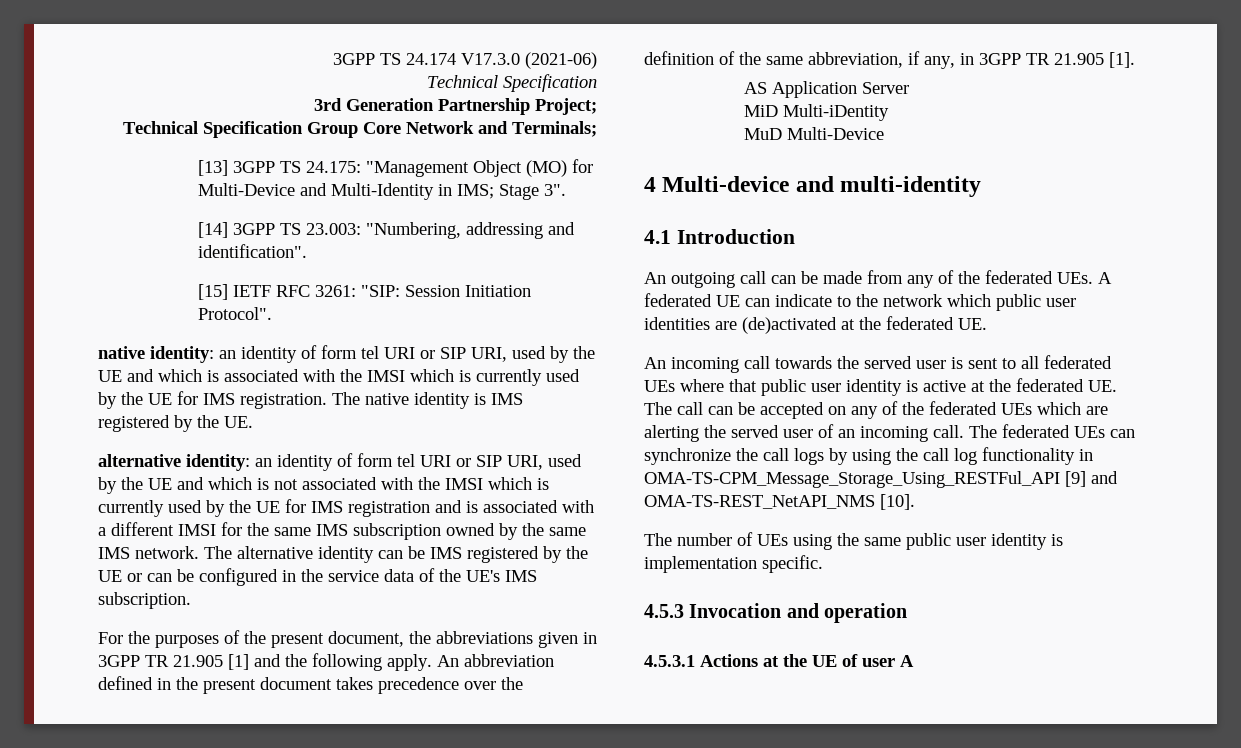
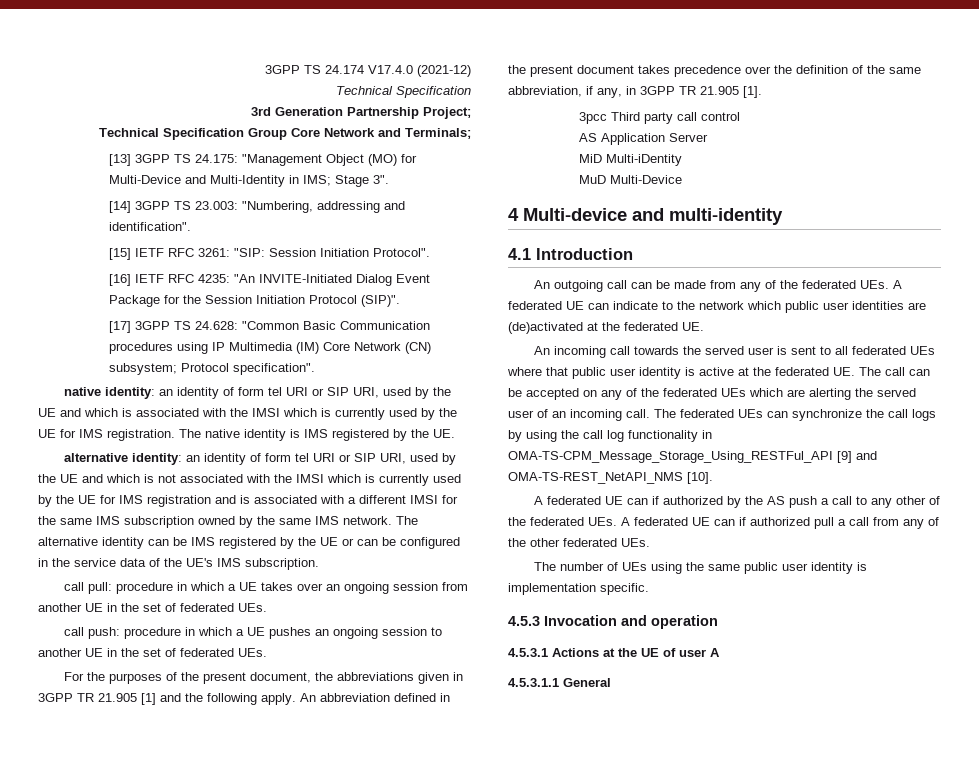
[461,52,597,69] V17.3.0 (2021-06) -> [368,65,471,77] V17.4.0 (2021-12)
(272, 313) none -> [109,274,431,286] [109,295,401,307] [109,321,431,333] [109,342,432,354] [109,363,316,375] // [16] IETF RFC 4235: "An INVITE-Initiated Dialog Event Package for the Session Initiation Protocol (SIP)". // [17] 3GPP TS 24.628: "Common Basic Communication procedures using IP Multimedia (IM) Core Network (CN) subsystem; Protocol specification".
(191, 600) none -> [63,582,468,594] [38,603,267,612] [63,627,442,639] [38,648,267,657] // call pull: procedure in which a UE takes over an ongoing session from another UE in the set of federated UEs. // call push: procedure in which a UE pushes an ongoing session to another UE in the set of federated UEs.
(1135, 60) none -> [579,112,741,124] // 3pcc Third party call control
(915, 502) none -> [533,496,940,508] [508,517,939,529] [508,538,650,547] // A federated UE can if authorized by the AS push a call to any other of the federated UEs. A federated UE can if authorized pull a call from any of the other federated UEs.
(914, 661) none -> [508,678,611,687] // 4.5.3.1.1 General

